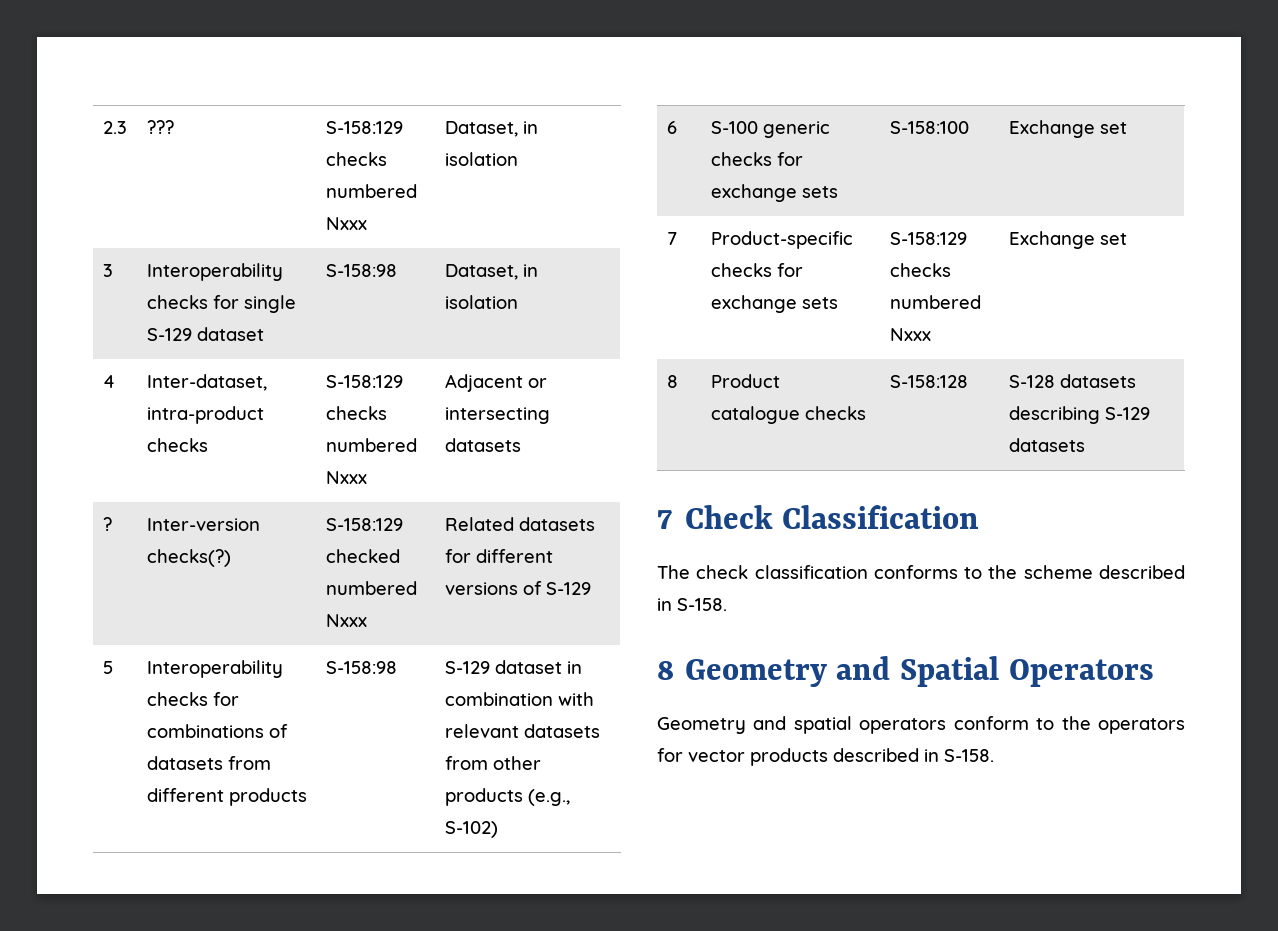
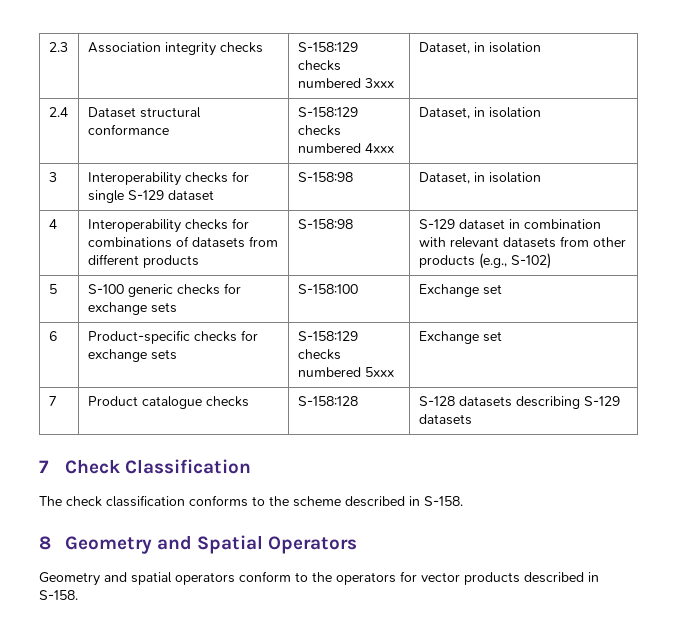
[146,120,174,134] [325,121,403,134] [325,152,387,166] [325,184,417,198] [325,217,367,230] ??? | S-158:129 checks numbered Nxxx -> [87,42,263,56] [297,42,358,52] [297,60,341,71] [297,78,394,88] [418,42,541,54] [48,107,68,117] [87,107,201,118] [87,124,169,135] [297,107,358,117] [297,125,341,136] [297,143,394,153] Association integrity checks | S-158:129 checks numbered 3xxx | Dataset, in isolation // 2.4 | Dataset structural conformance | S-158:129 checks numbered 4xxx
[146,374,267,391] [146,406,264,424] [146,438,208,452] [325,375,403,388] [325,406,387,420] [325,438,417,452] [325,471,367,484] [444,374,547,392] [444,407,550,424] [444,438,521,452] [102,517,112,531] [146,518,260,531] [146,549,231,567] [325,518,403,531] [325,549,400,563] [325,581,417,595] [325,614,367,627] [444,517,595,531] [444,549,553,563] [444,581,591,595] [102,661,113,674] | Inter-dataset, intra-product checks | S-158:129 checks numbered Nxxx | Adjacent or intersecting datasets // ? | Inter-version checks(?) | S-158:129 checked numbered Nxxx | Related datasets for different versions of S-129 // 5 -> (57, 224) none
[666,121,677,134] 6 -> [48,284,57,294] 5
[666,232,677,245] 7 -> [48,331,57,341] 6
[889,328,931,341] [1008,231,1127,249] [666,375,678,388] Nxxx | Exchange set // 8 -> [364,367,394,377] [418,331,502,344] [48,396,57,406] 5xxx | Exchange set // 7

